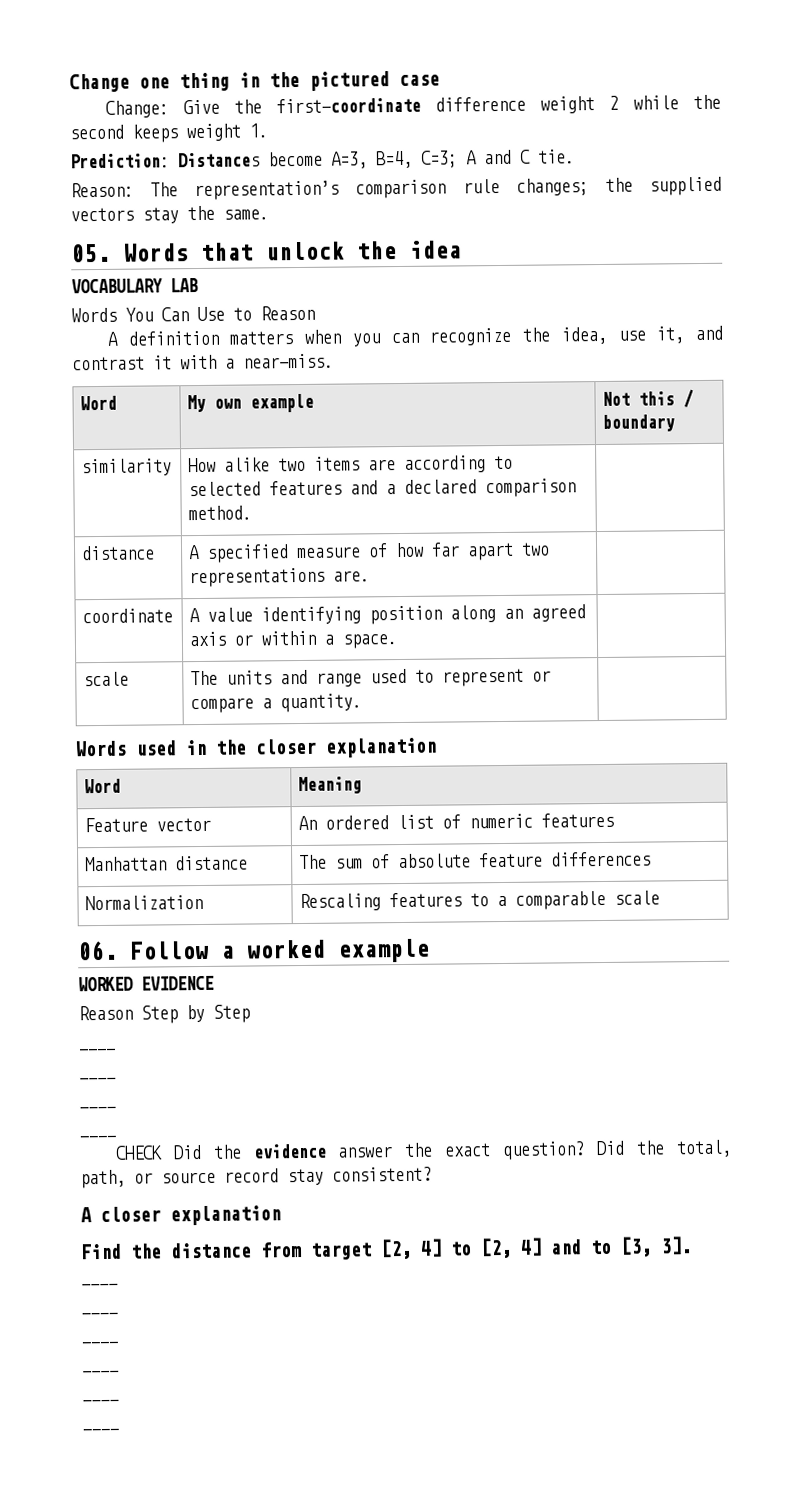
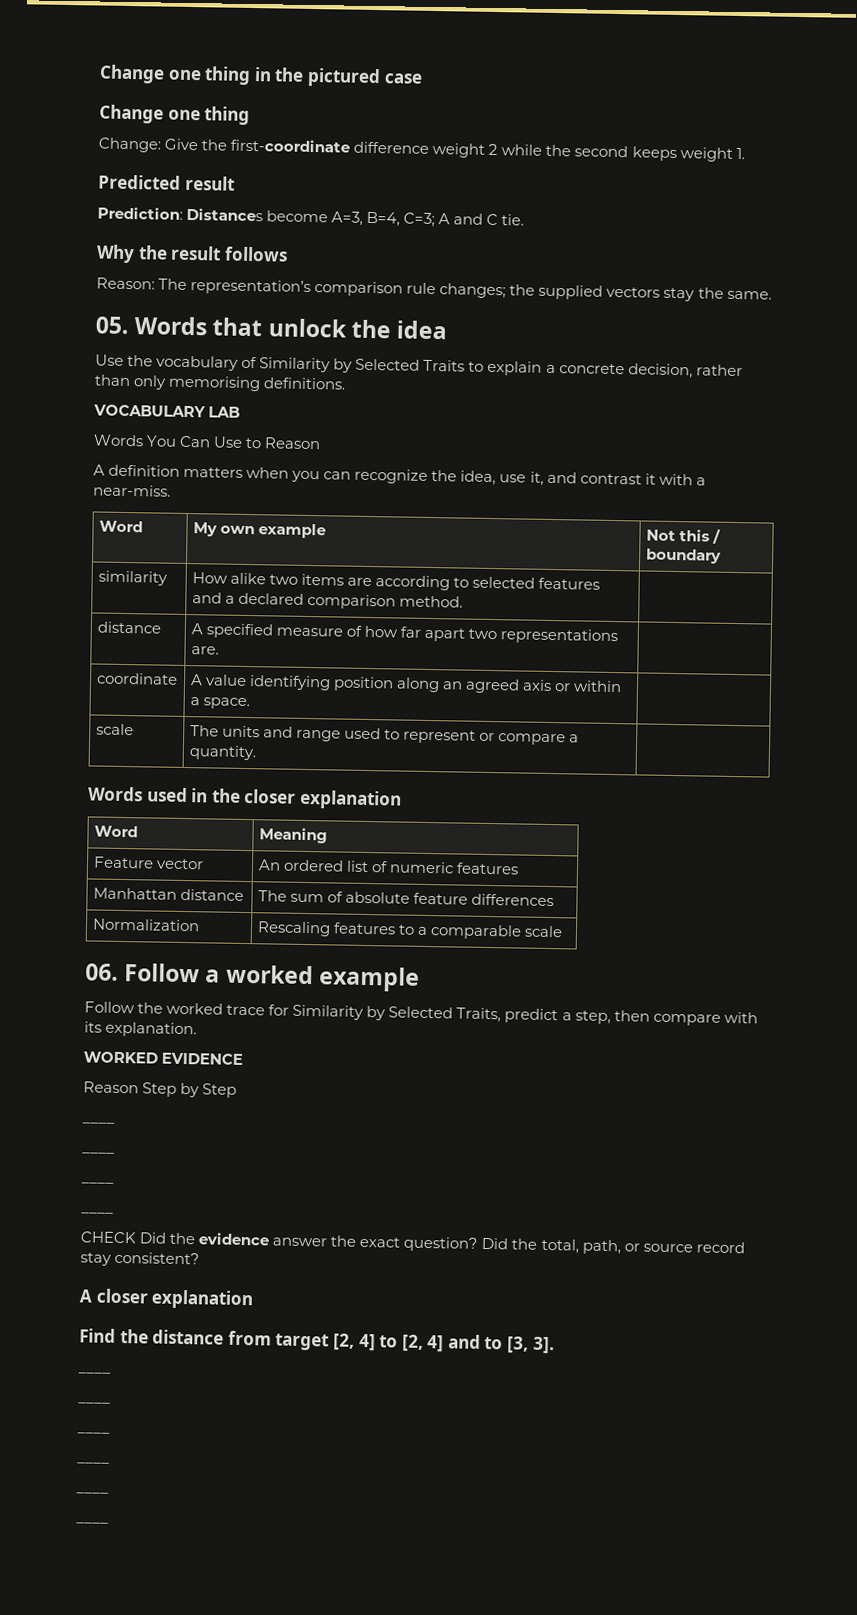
(440, 80) none -> [99,104,251,125] // Change one thing
(268, 130) none -> [98,174,235,191] // Predicted result
(575, 156) none -> [96,244,288,264] // Why the result follows
(462, 249) none -> [95,354,743,379] [94,374,347,392] // Use the vocabulary of Similarity by Selected Traits to explain a concrete decision, rather than only memorising definitions.
(430, 950) none -> [84,1001,758,1026] [84,1021,198,1038] // Follow the worked trace for Similarity by Selected Traits, predict a step, then compare with its explanation.

